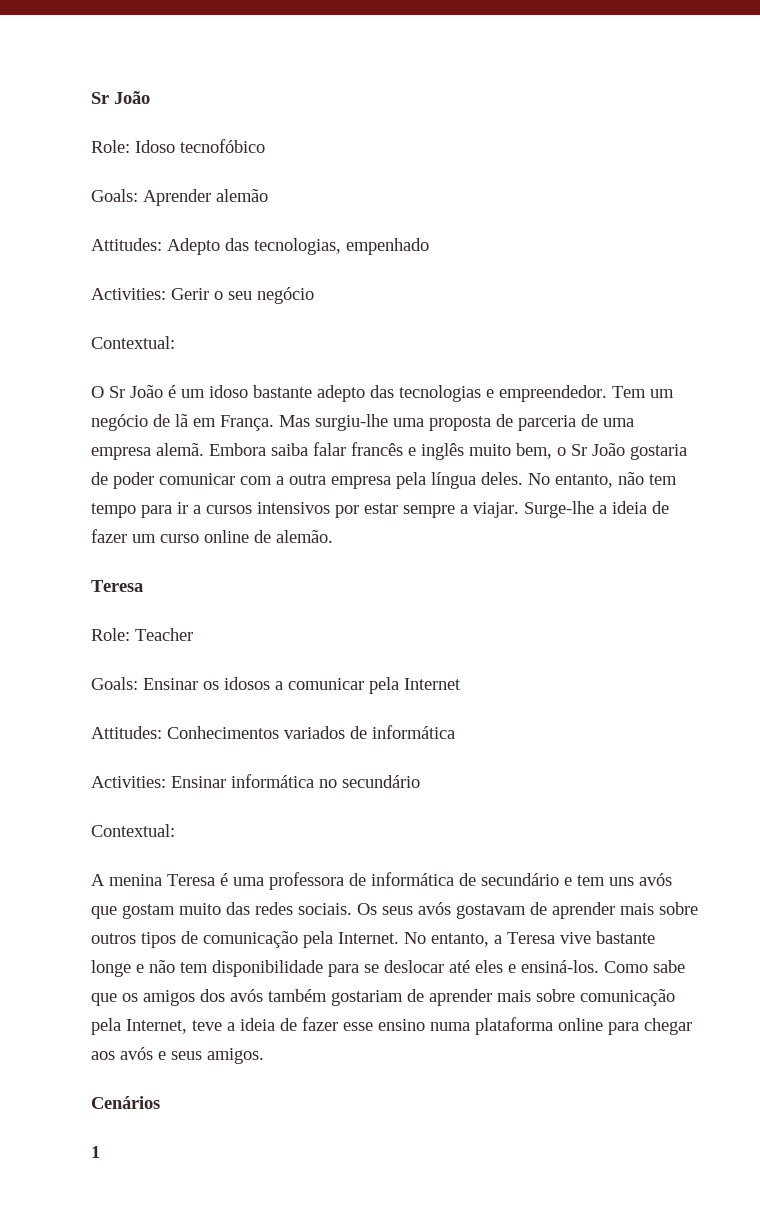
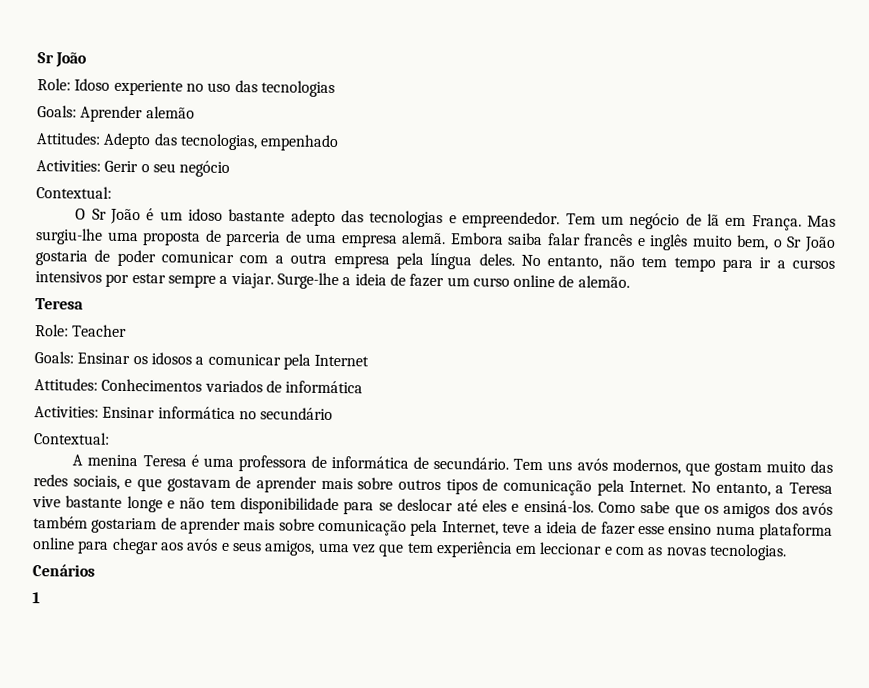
[180,139,265,153] tecnofóbico -> [113,79,335,98] experiente no uso das tecnologias
[481,873,605,886] secundário e tem -> [433,456,544,471] secundário. Tem
(672, 879) none -> [611,458,681,475] modernos,
[298,902,451,915] sociais. Os seus avós -> [72,475,162,492] sociais, e que
[207,1048,264,1064] amigos. -> [264,540,788,561] amigos, uma vez que tem experiência em leccionar e com as novas tecnologias.

